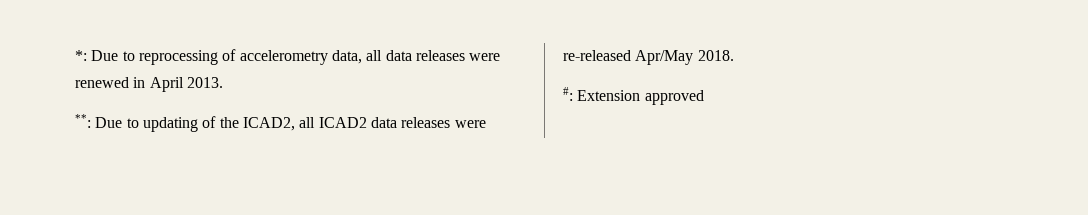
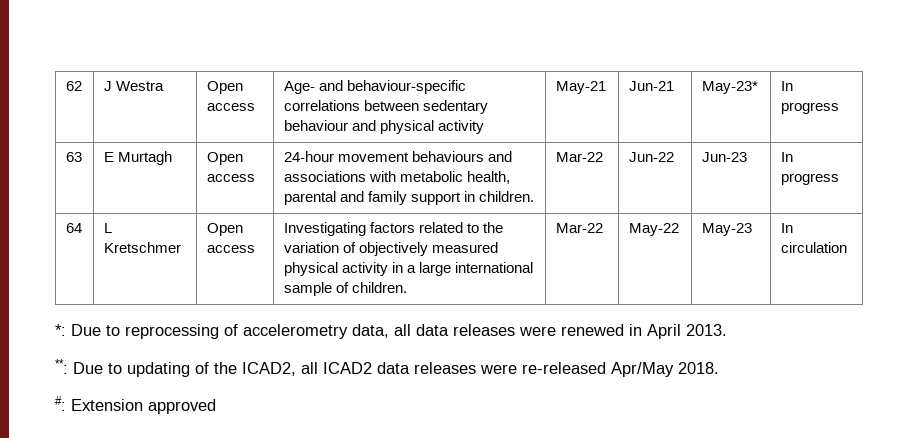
(75, 55) none -> [65,81,82,91] [103,81,165,91] [206,81,243,94] [206,103,255,111] [283,80,467,94] [283,100,489,114] [283,120,485,134] [555,81,606,94] [628,81,674,91] [701,81,758,94] [780,81,793,91] [780,102,839,114] [65,152,82,162] [103,151,173,165] [206,152,243,165] [206,174,255,182] [283,151,513,162] [283,171,511,184] [283,191,535,205] [555,152,603,162] [628,152,674,162] [701,152,747,162] [780,152,793,162] [780,173,839,185] [65,223,82,233] [103,223,112,233] [103,242,181,253] [206,223,243,236] [206,245,255,253] [283,222,504,236] [283,242,499,256] [283,262,534,276] [283,282,408,296] [555,223,603,233] [628,223,679,236] [701,223,752,236] [780,223,793,233] [780,242,847,253] 62 | J Westra | Open access | Age- and behaviour-specific correlations between sedentary behaviour and physical activity | May-21 | Jun-21 | May-23* | In progress // 63 | E Murtagh | Open access | 24-hour movement behaviours and associations with metabolic health, parental and family support in children. | Mar-22 | Jun-22 | Jun-23 | In progress // 64 | L Kretschmer | Open access | Investigating factors related to the variation of objectively measured physical activity in a large international sample of children. | Mar-22 | May-22 | May-23 | In circulation //

